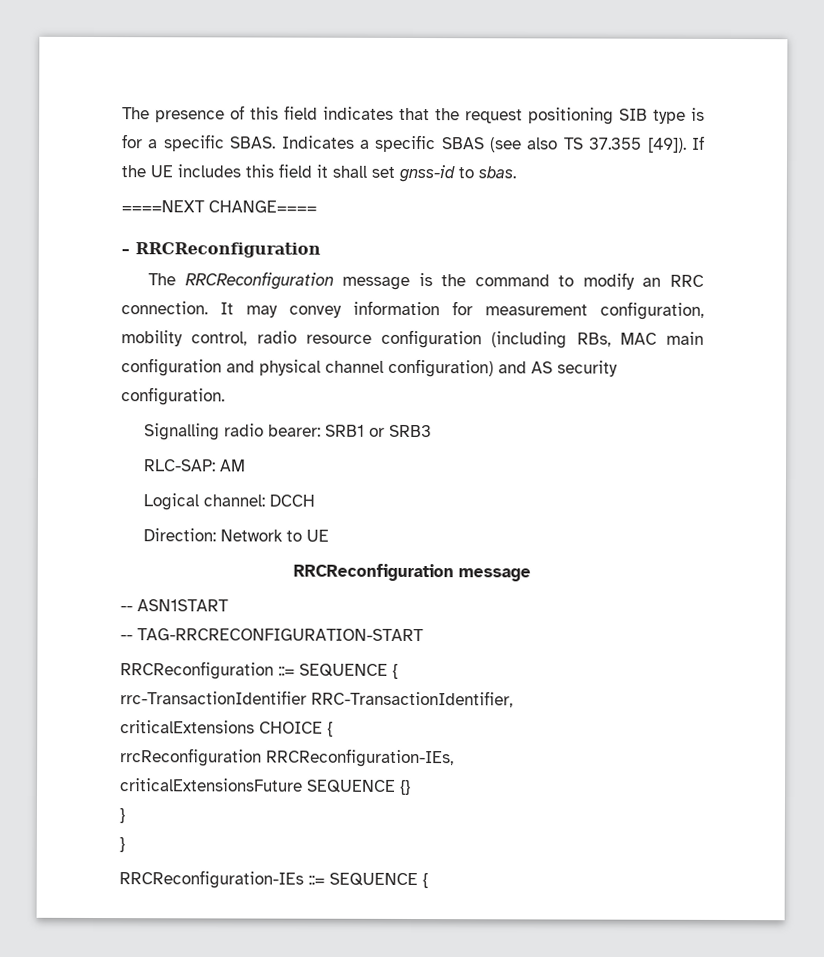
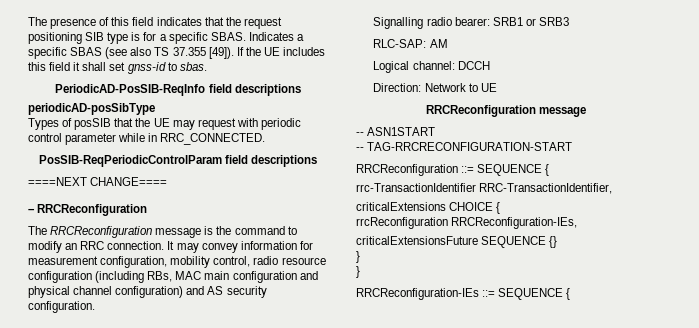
(516, 172) none -> [55,84,301,96] [28,103,155,115] [28,118,301,130] [28,133,266,145] [38,155,318,167] // PeriodicAD-PosSIB-ReqInfo field descriptions // periodicAD-posSibType // Types of posSIB that the UE may request with periodic control parameter while in RRC_CONNECTED. // PosSIB-ReqPeriodicControlParam field descriptions

